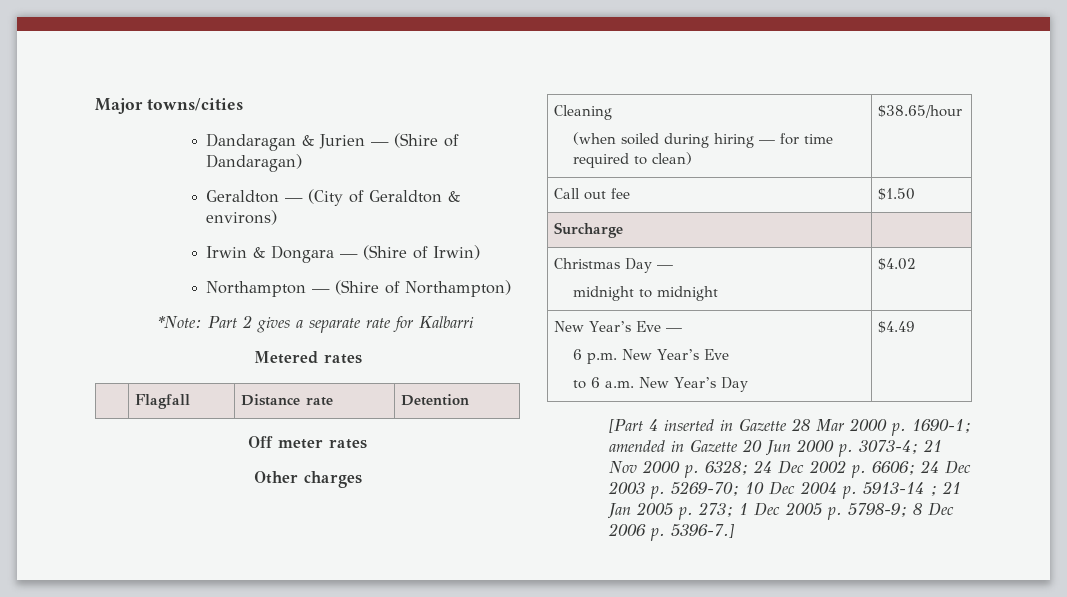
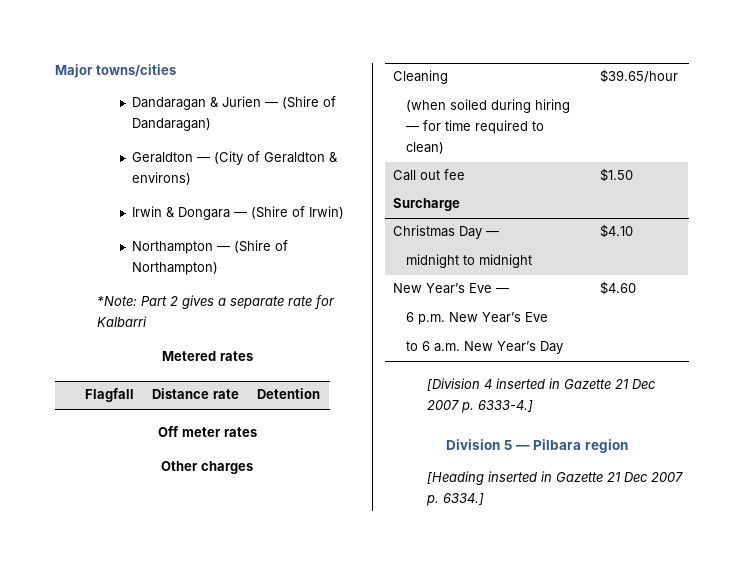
[878,105,963,118] $38.65/hour -> [600,69,679,83] $39.65/hour
[878,258,917,270] $4.02 -> [600,224,634,238] $4.10
[878,321,916,333] [609,418,644,433] $4.49 // [Part -> [600,281,637,295] [426,378,480,391] $4.60 // [Division
[791,418,972,436] [609,439,943,457] [609,460,972,478] [608,481,962,499] [608,502,955,520] [608,523,736,541] 28 Mar 2000 p. 1690-1; amended in Gazette 20 Jun 2000 p. 3073-4; 21 Nov 2000 p. 6328; 24 Dec 2002 p. 6606; 24 Dec 2003 p. 5269-70; 10 Dec 2004 p. 5913-14 ; 21 Jan 2005 p. 273; 1 Dec 2005 p. 5798-9; 8 Dec 2006 p. 5396-7.] -> [614,379,656,389] [426,400,533,413] [446,439,628,453] [426,471,683,485] [425,493,484,506] 21 Dec 2007 p. 6333-4.] // Division 5 — Pilbara region // [Heading inserted in Gazette 21 Dec 2007 p. 6334.]

